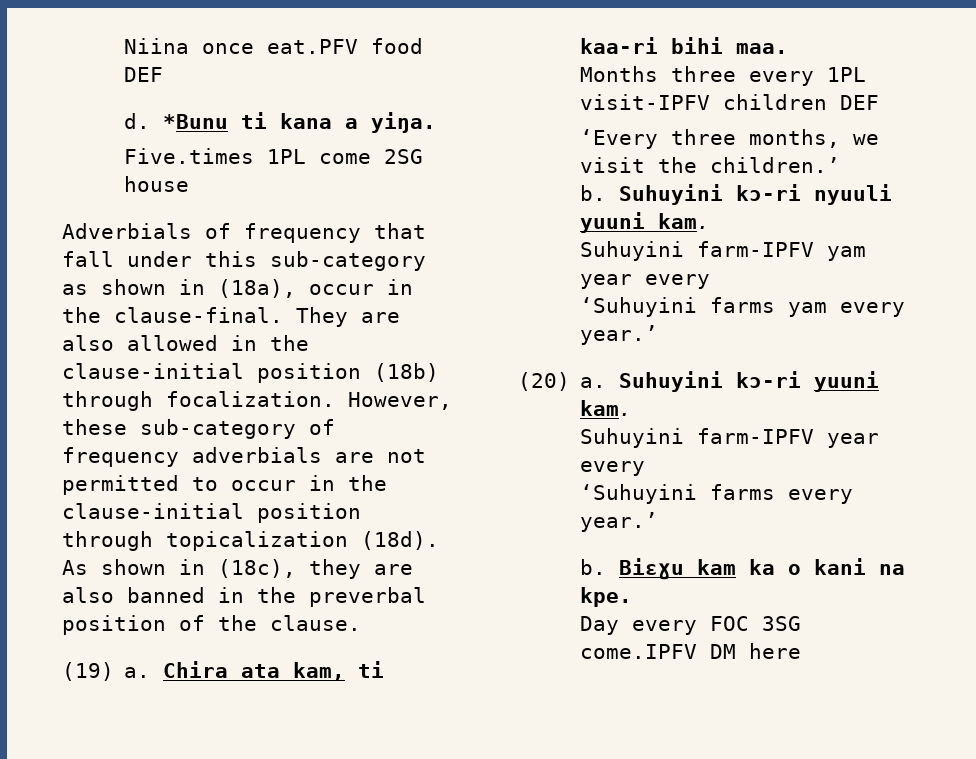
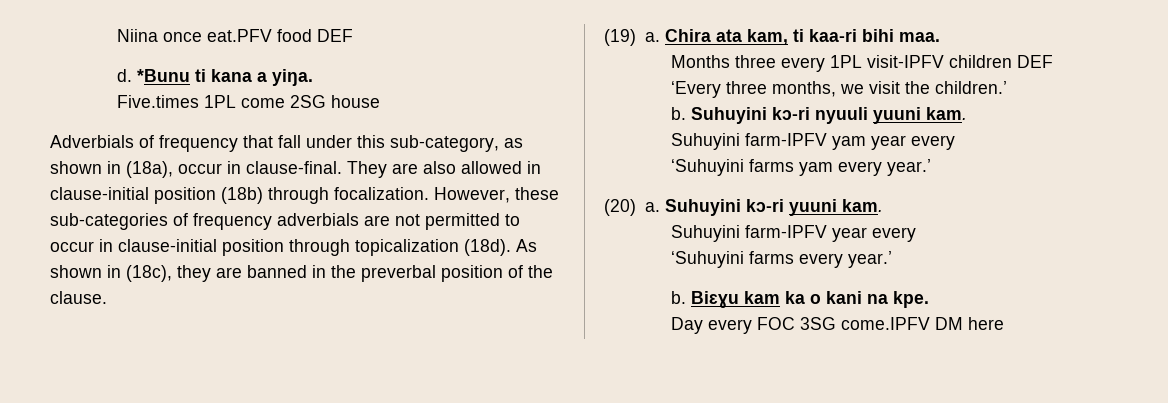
[270,251,426,271] sub-category -> [390,135,499,152] sub-category,
[62,307,101,323] the -> (241, 167) none
[270,335,309,351] the -> (541, 167) none
[140,419,296,439] sub-category -> [50,213,168,230] sub-categories
[348,475,387,491] the -> (113, 245) none
[62,587,114,603] also -> (242, 272) none

